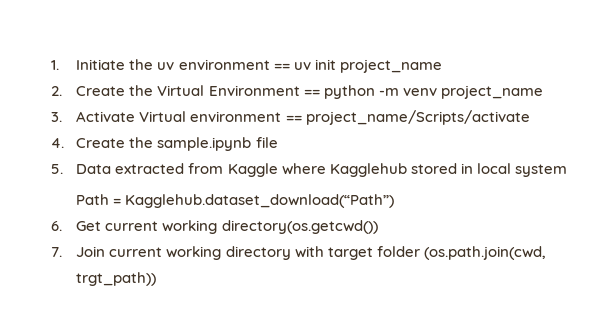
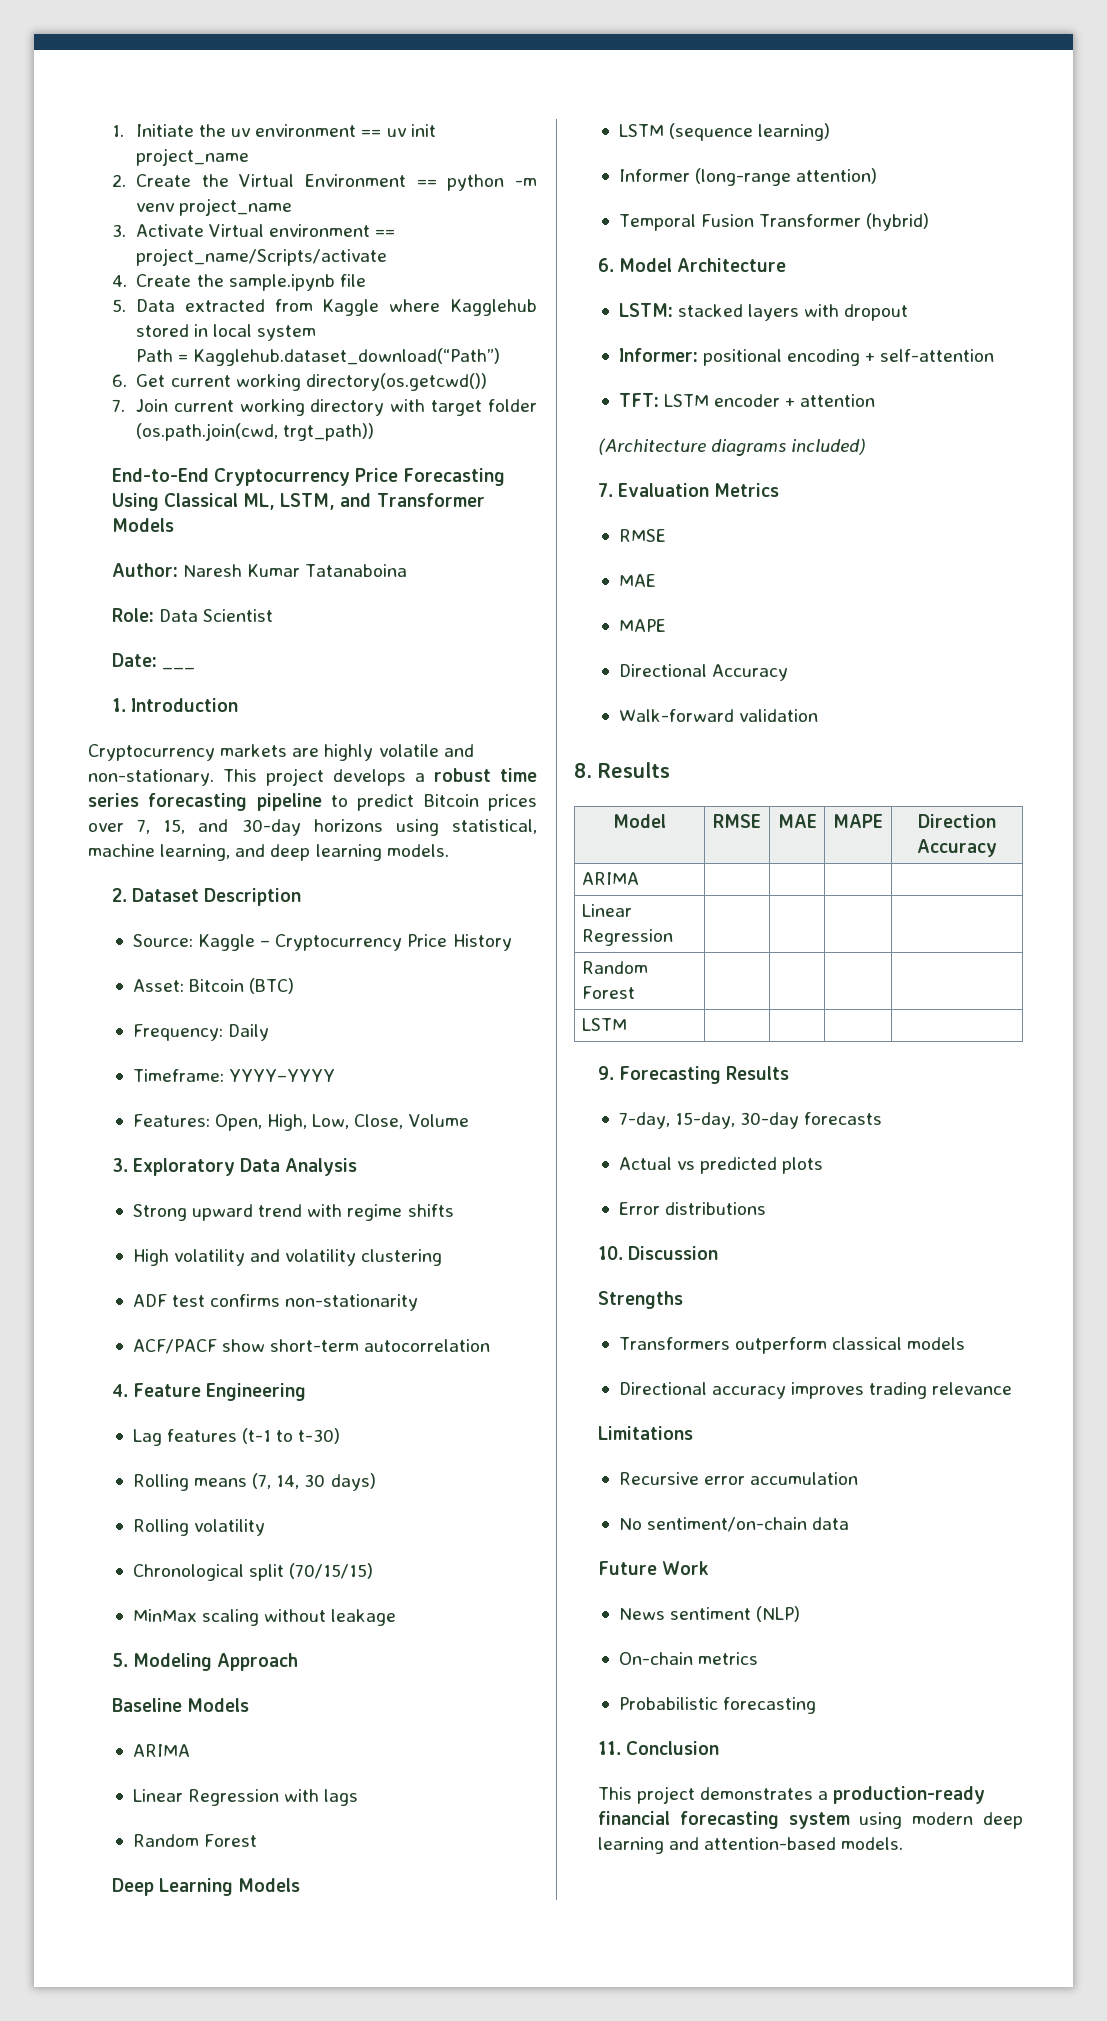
(157, 279) none -> [111,468,506,486] [111,493,485,511] [111,518,174,532] [111,563,408,577] [111,608,274,622] [111,653,157,667] [162,667,196,670] [111,698,239,712] [88,744,474,761] [88,768,537,786] [88,793,537,811] [88,819,537,836] [88,844,449,861] [111,888,302,906] [132,934,512,951] [132,978,295,994] [132,1024,269,1041] [132,1069,335,1082] [132,1114,470,1131] [111,1158,358,1176] [132,1204,454,1221] [132,1249,443,1266] [132,1294,419,1311] [132,1339,491,1354] [111,1383,307,1401] [132,1428,341,1446] [132,1473,376,1491] [132,1519,265,1536] [132,1563,374,1581] [132,1609,397,1626] [111,1653,299,1671] [111,1698,250,1712] [132,1744,190,1757] [132,1789,359,1806] [132,1834,257,1847] [111,1878,301,1896] [618,123,831,141] [618,168,878,186] [618,213,930,231] [597,258,787,272] [618,303,909,321] [618,348,995,366] [618,393,876,407] [597,438,867,456] [597,483,780,497] [618,529,666,542] [618,574,656,587] [618,619,666,632] [618,664,788,681] [618,709,818,722] [574,762,670,778] [613,814,666,828] [713,814,761,828] [777,814,817,828] [833,814,883,828] [918,814,996,828] [917,839,997,857] [581,872,639,885] [581,904,632,917] [581,929,673,946] [581,961,648,974] [581,986,635,999] [581,1018,627,1031] [597,1066,790,1084] [618,1112,883,1129] [618,1157,824,1174] [618,1202,766,1215] [597,1246,719,1260] [597,1291,683,1309] [618,1337,966,1354] [618,1382,1013,1399] [597,1426,693,1440] [618,1472,859,1485] [618,1517,850,1532] [597,1561,710,1575] [618,1606,801,1622] [618,1652,758,1665] [618,1697,816,1714] [597,1741,720,1755] [597,1786,986,1804] [597,1811,1023,1829] [597,1837,904,1854] // End-to-End Cryptocurrency Price Forecasting Using Classical ML, LSTM, and Transformer Models // Author: Naresh Kumar Tatanaboina // Role: Data Scientist // Date: ___ // 1. Introduction // Cryptocurrency markets are highly volatile and non-stationary. This project develops a robust time series forecasting pipeline to predict Bitcoin prices over 7, 15, and 30-day horizons using statistical, machine learning, and deep learning models. // 2. Dataset Description // Source: Kaggle – Cryptocurrency Price History // Asset: Bitcoin (BTC) // Frequency: Daily // Timeframe: YYYY–YYYY // Features: Open, High, Low, Close, Volume // 3. Exploratory Data Analysis // Strong upward trend with regime shifts // High volatility and volatility clustering // ADF test confirms non-stationarity // ACF/PACF show short-term autocorrelation // 4. Feature Engineering // Lag features (t-1 to t-30) // Rolling means (7, 14, 30 days) // Rolling volatility // Chronological split (70/15/15) // MinMax scaling without leakage // 5. Modeling Approach // Baseline Models // ARIMA // Linear Regression with lags // Random Forest // Deep Learning Models // LSTM (sequence learning) // Informer (long-range attention) // Temporal Fusion Transformer (hybrid) // 6. Model Architecture // LSTM: stacked layers with dropout // Informer: positional encoding + self-attention // TFT: LSTM encoder + attention // (Architecture diagrams included) // 7. Evaluation Metrics // RMSE // MAE // MAPE // Directional Accuracy // Walk-forward validation // 8. Results // Model | RMSE | MAE | MAPE | Direction Accuracy // ARIMA | | | | // Linear Regression | | | | // Random Forest | | | | // LSTM | | | | // 9. Forecasting Results // 7-day, 15-day, 30-day forecasts // Actual vs predicted plots // Error distributions // 10. Discussion // Strengths // Transformers outperform classical models // Directional accuracy improves trading relevance // Limitations // Recursive error accumulation // No sentiment/on-chain data // Future Work // News sentiment (NLP) // On-chain metrics // Probabilistic forecasting // 11. Conclusion // This project demonstrates a production-ready financial forecasting system using modern deep learning and attention-based models.

